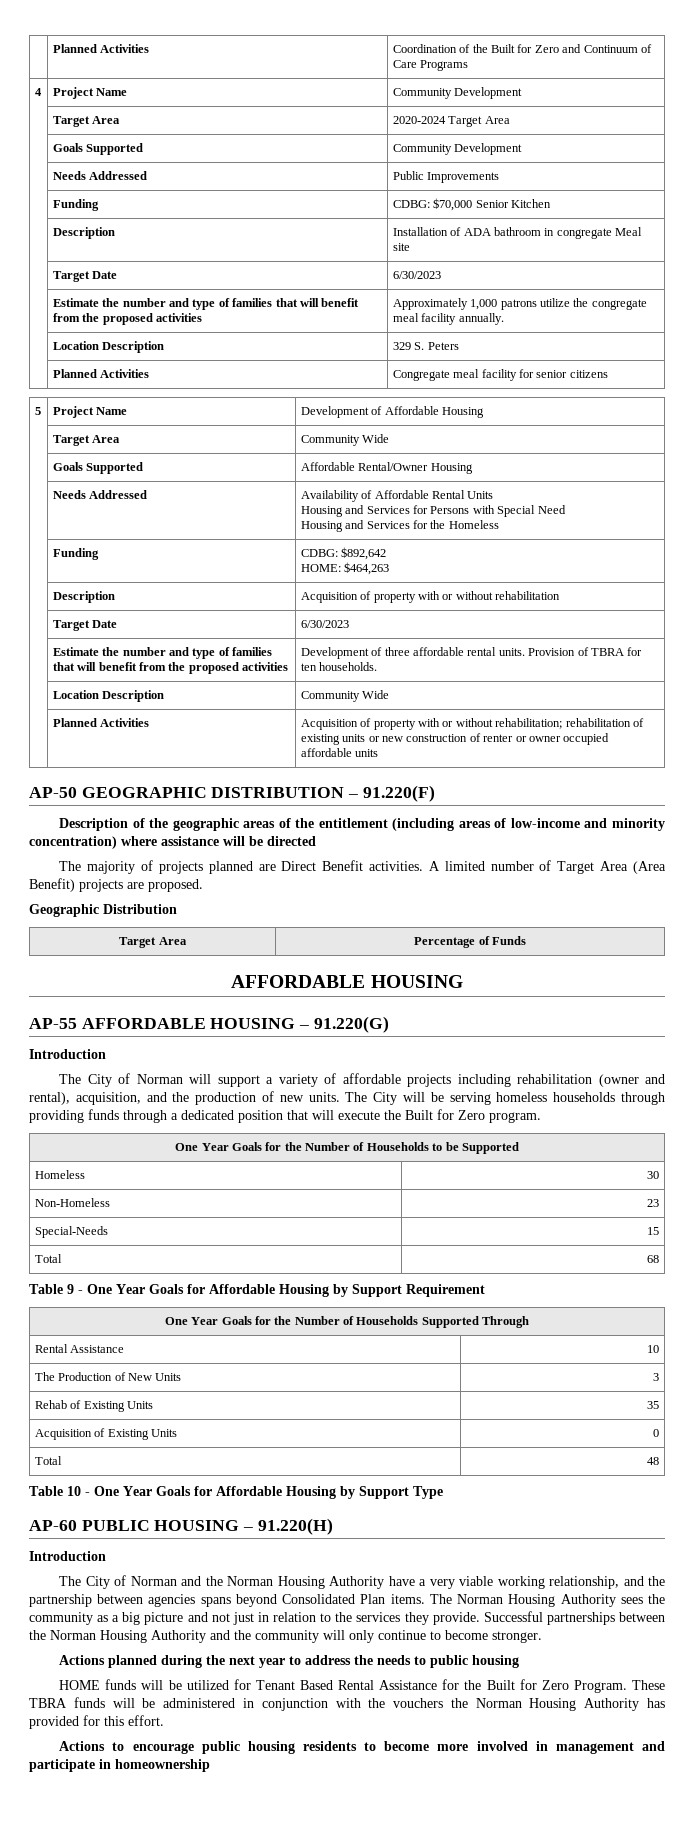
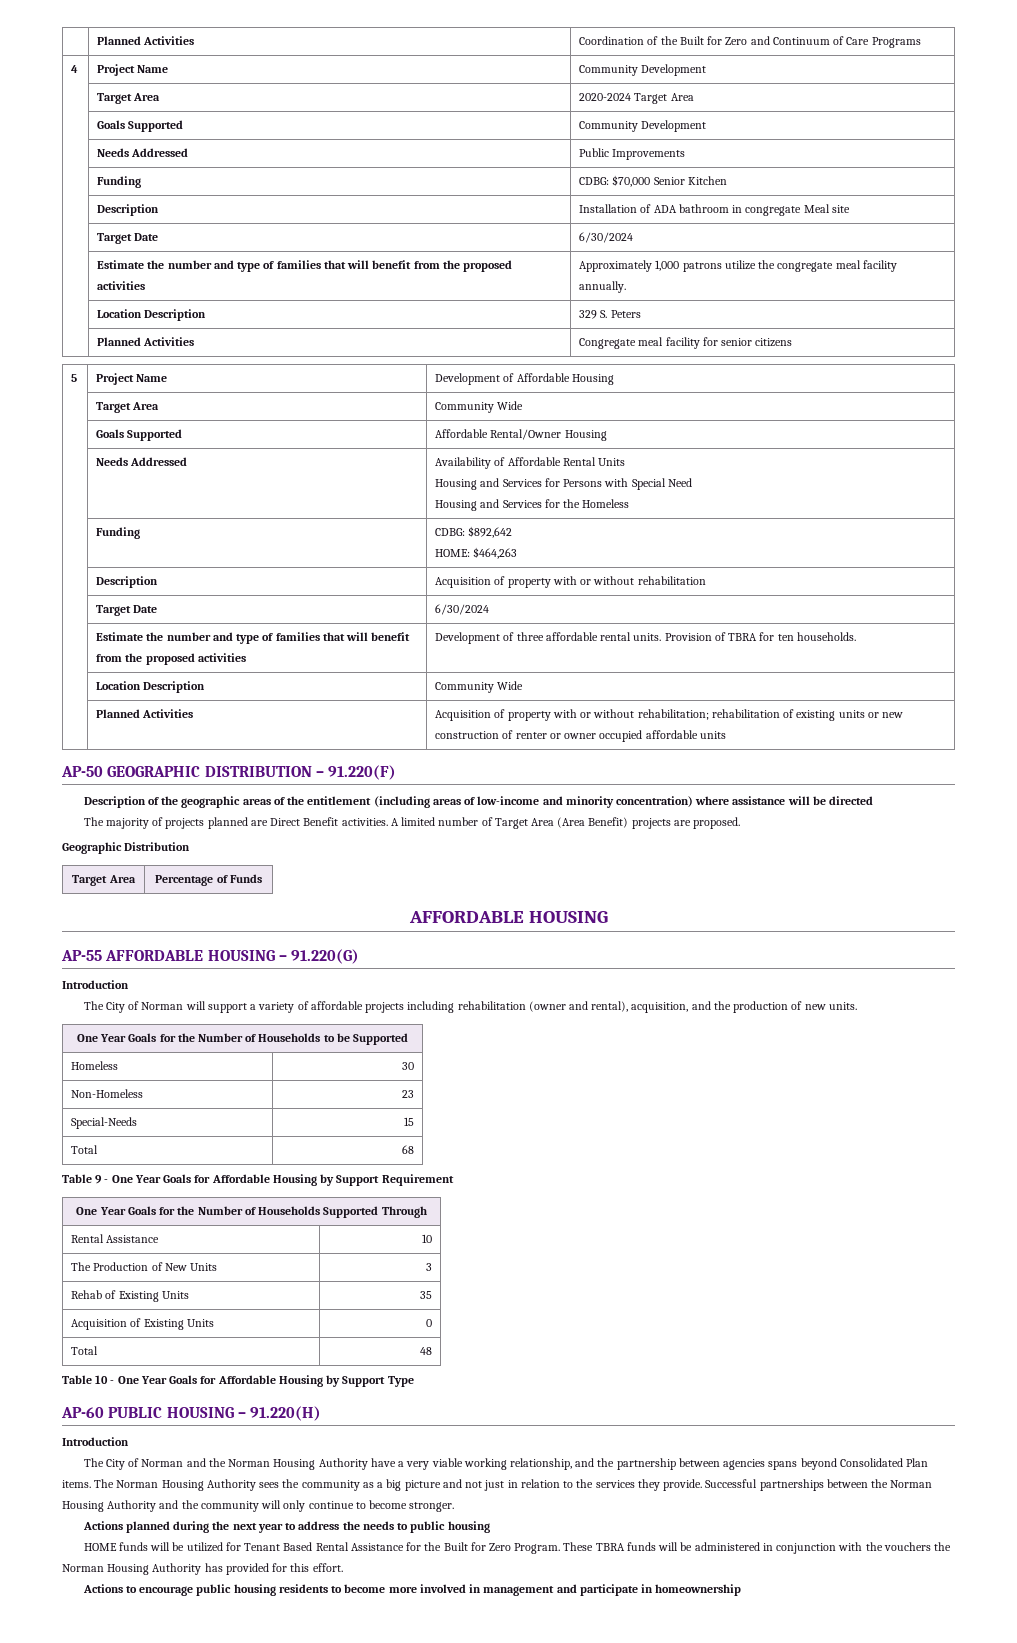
[392,271,441,279] 6/30/2023 -> [579,232,634,243] 6/30/2024
[300,620,349,628] 6/30/2023 -> [435,604,490,615] 6/30/2024
[345,1092,665,1105] [29,1109,541,1123] The City will be serving homeless households through providing funds through a dedicated position that will execute the Built for Zero program. -> (857, 1006) none

